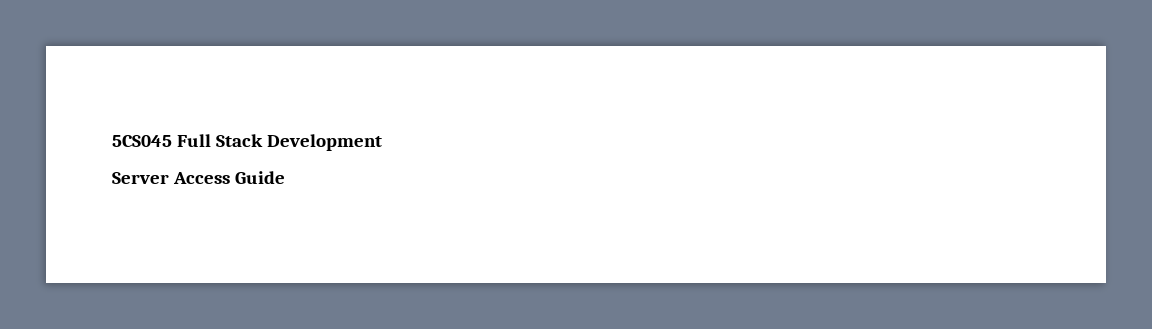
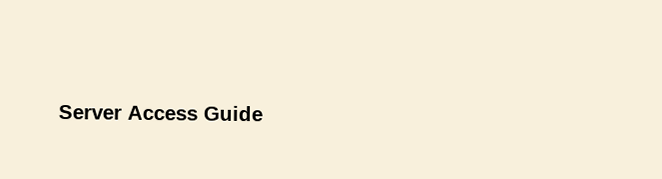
[112,134,383,151] 5CS045 Full Stack Development // -> (58, 112) none

